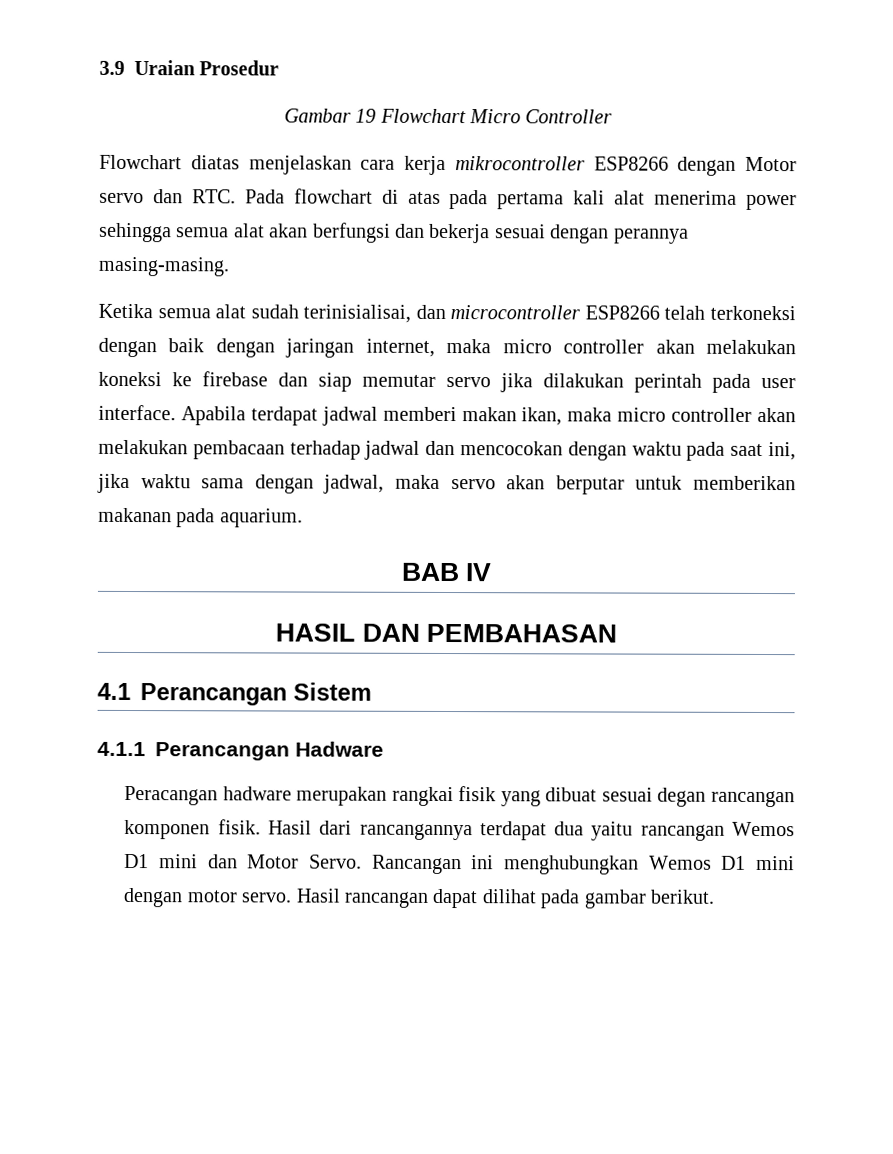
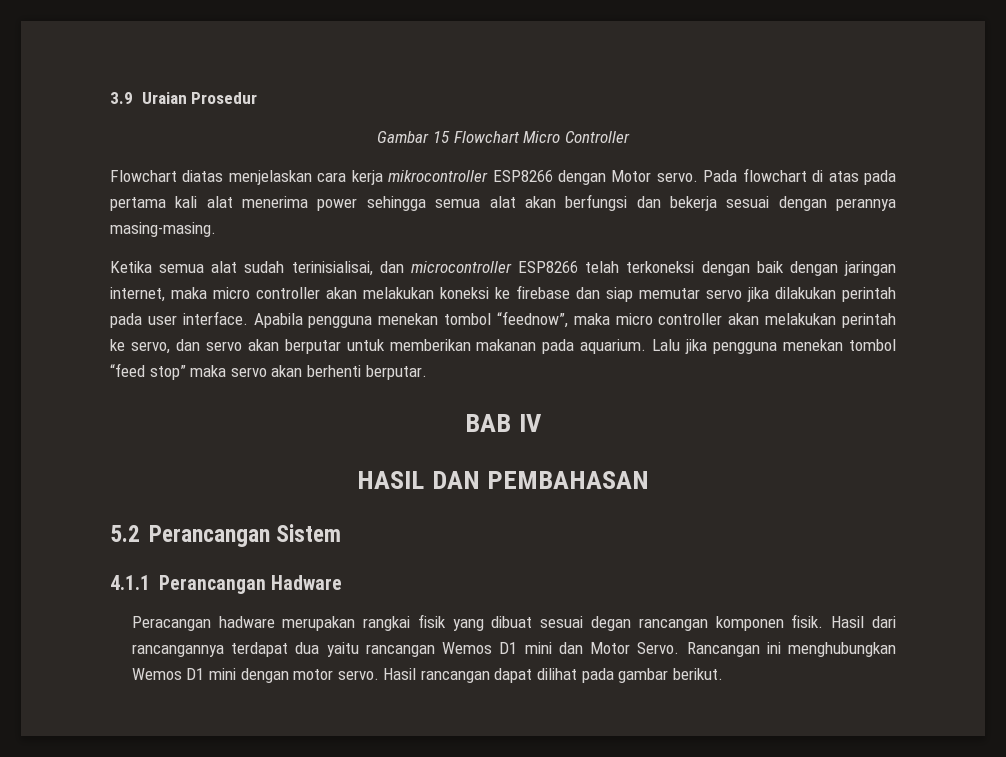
[355,108,377,123] 19 -> [432,131,450,143] 15
[99,189,236,204] servo dan RTC. -> [656,172,698,182] servo.
[250,406,796,426] [98,439,796,461] [97,473,440,494] terdapat jadwal memberi makan ikan, maka micro controller akan melakukan pembacaan terhadap jadwal dan mencocokan dengan waktu pada saat ini, jika waktu sama dengan jadwal, maka -> [308,311,896,328] [110,339,200,354] pengguna menekan tombol “feednow”, maka micro controller akan melakukan perintah ke servo, dan
(303, 518) none -> [652,339,896,354] [110,363,427,380] Lalu jika pengguna menekan tombol “feed stop” maka servo akan berhenti berputar.
[97,682,131,701] 4.1 -> [110,525,140,542] 5.2

